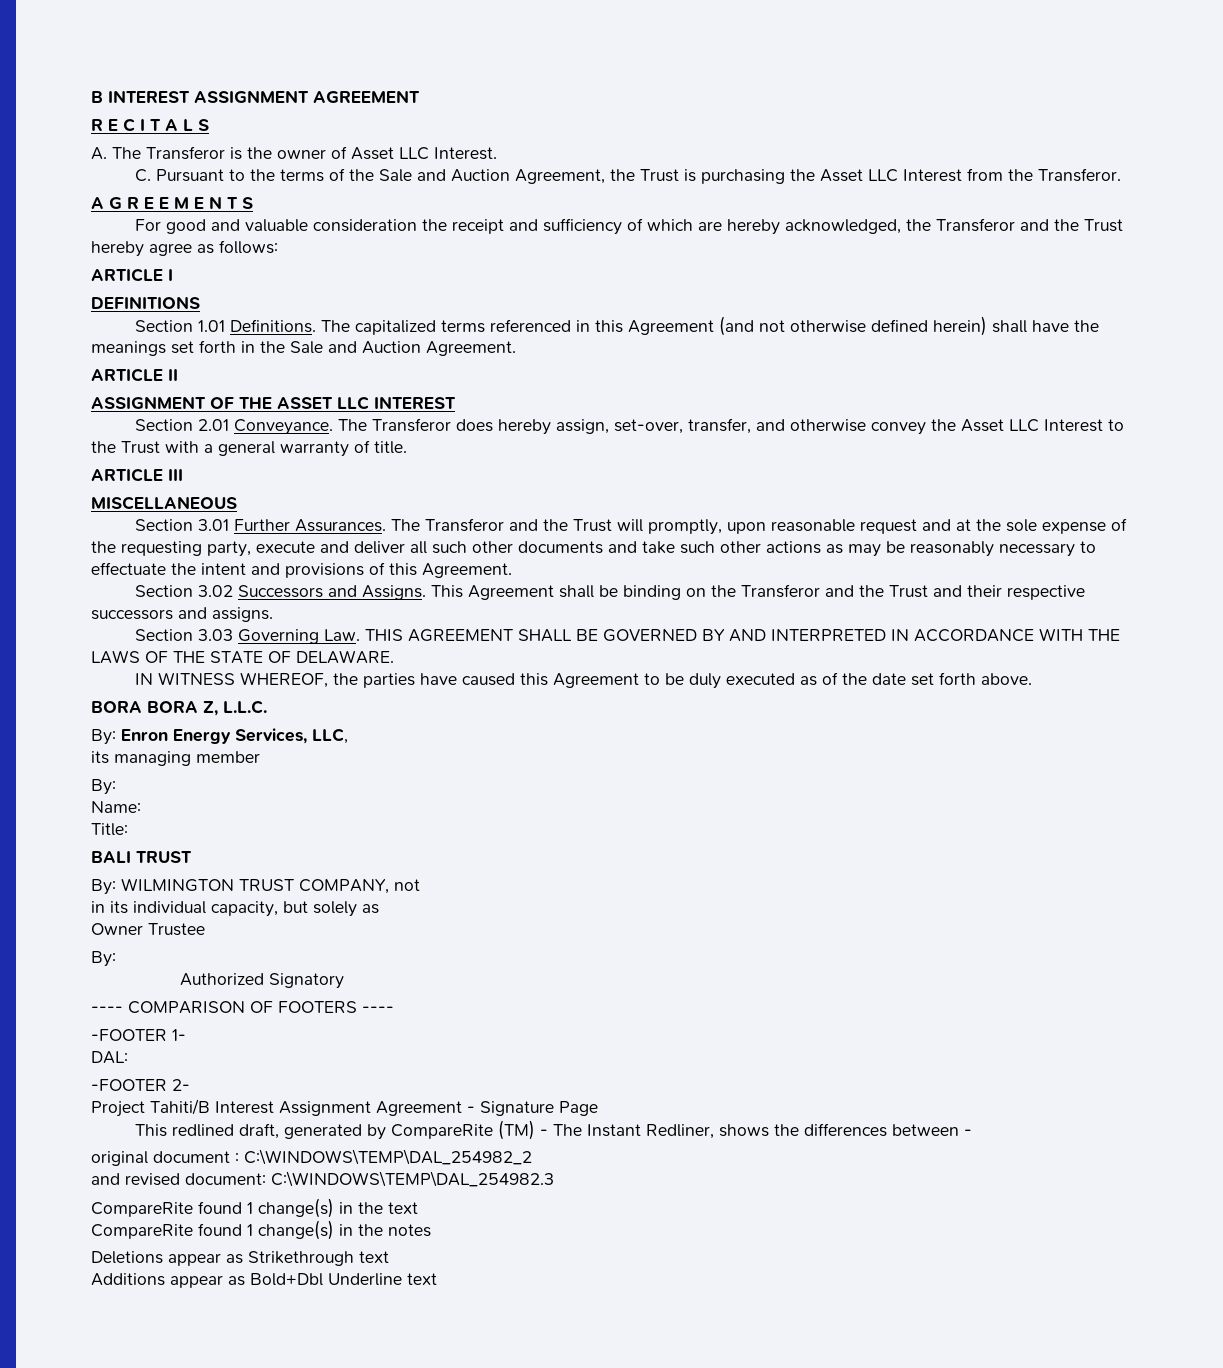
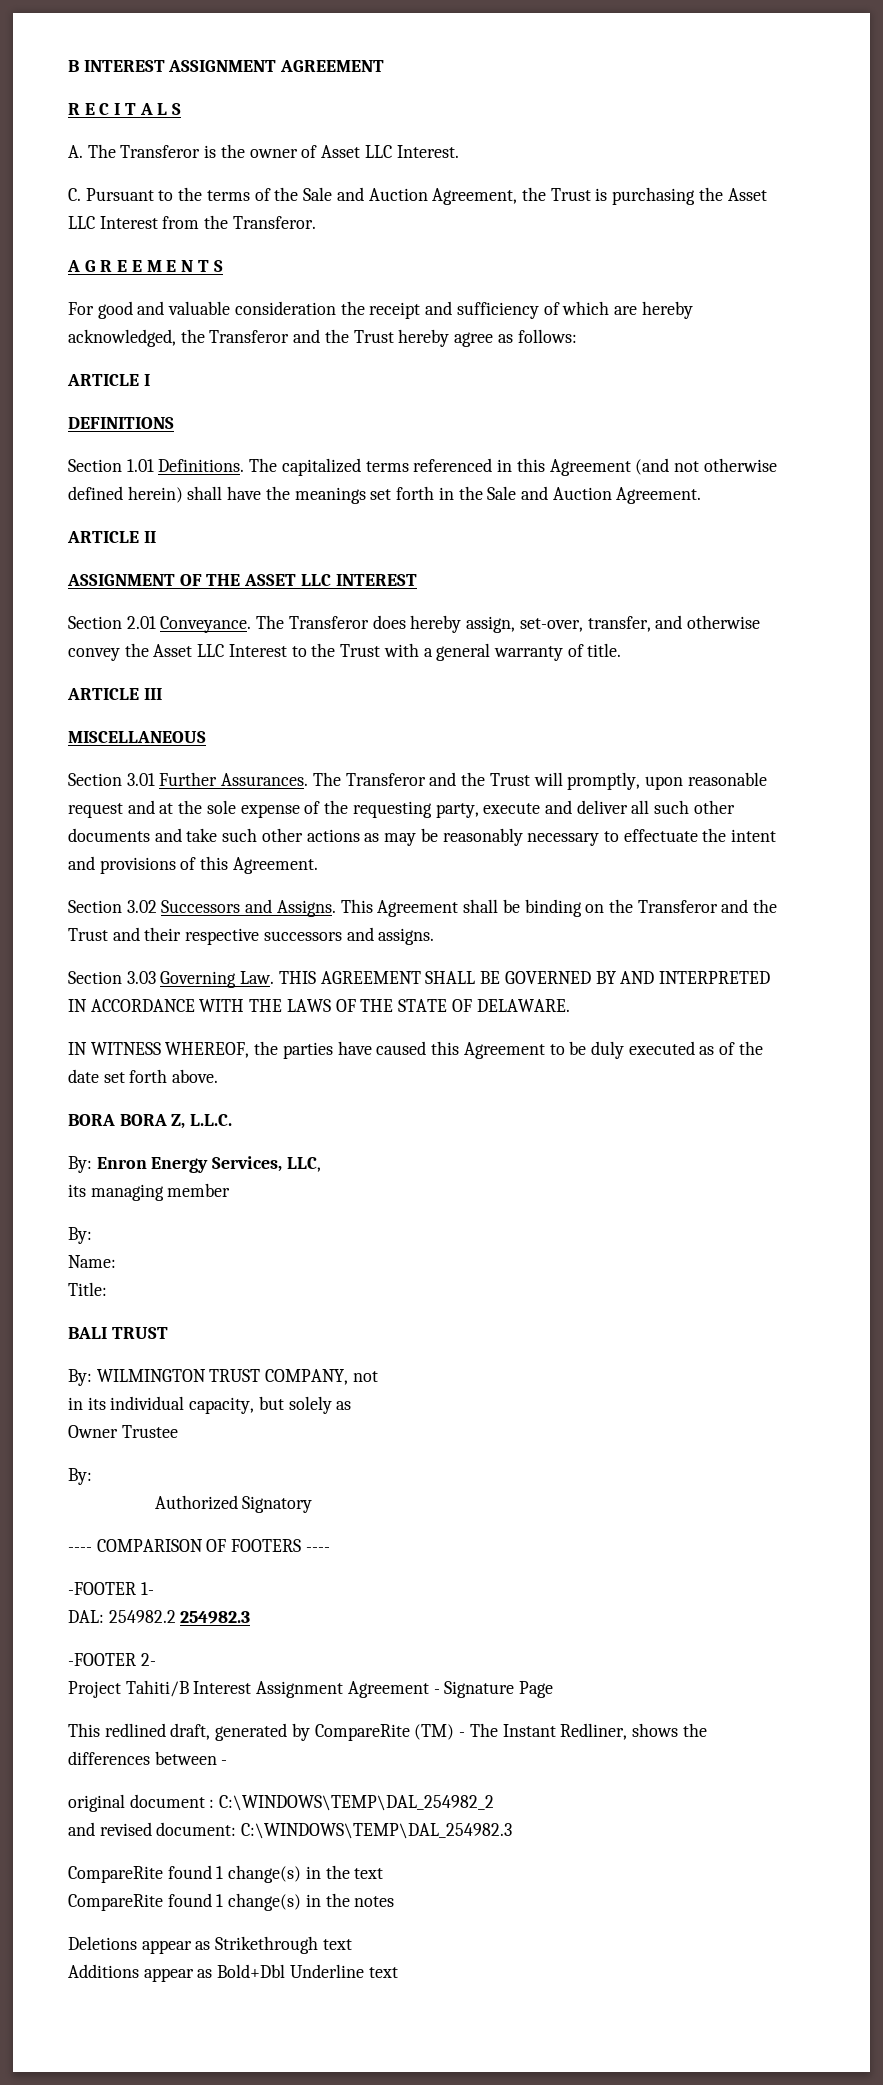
(128, 1057) none -> [108,1610,251,1624] 254982.2 254982.3

